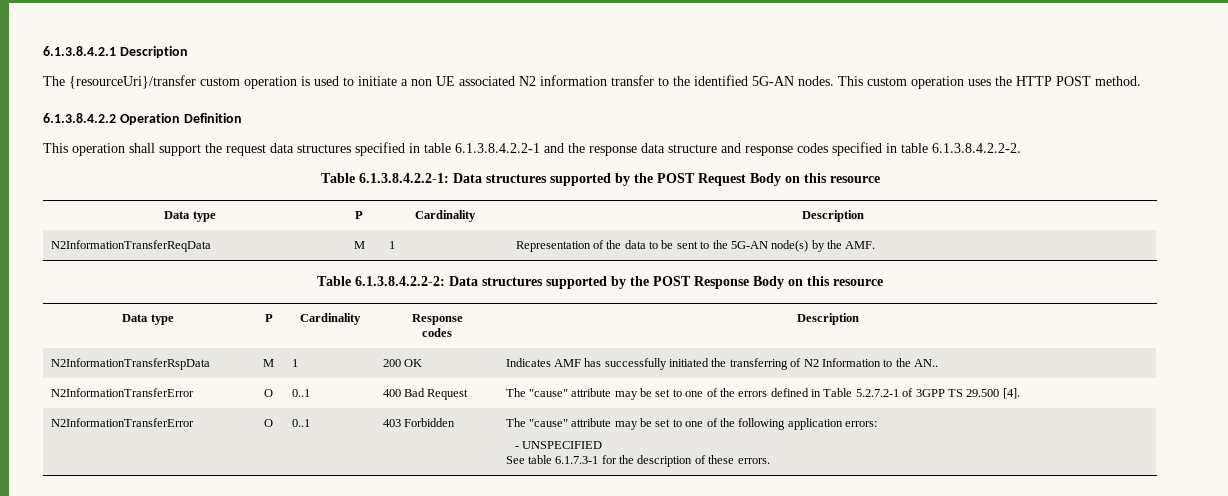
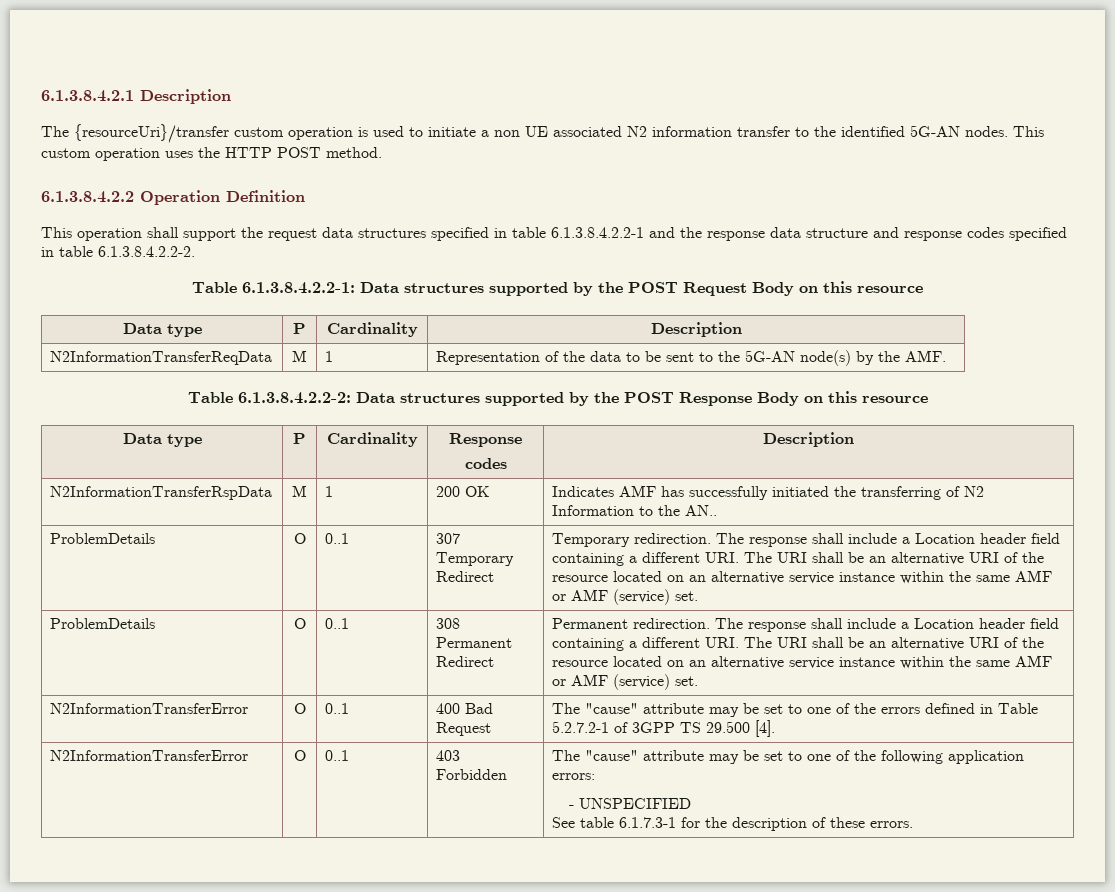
(939, 363) none -> [50,533,156,544] [293,533,306,544] [325,533,350,544] [436,533,461,544] [436,552,515,566] [436,571,495,582] [552,533,1061,547] [552,552,1045,566] [552,570,1053,584] [552,589,699,605] [50,618,156,629] [293,618,306,629] [325,618,350,629] [436,618,461,629] [436,637,513,648] [436,656,495,667] [552,618,1060,632] [552,637,1045,651] [552,655,1053,669] [552,674,699,690] // ProblemDetails | O | 0..1 | 307 Temporary Redirect | Temporary redirection. The response shall include a Location header field containing a different URI. The URI shall be an alternative URI of the resource located on an alternative service instance within the same AMF or AMF (service) set. // ProblemDetails | O | 0..1 | 308 Permanent Redirect | Permanent redirection. The response shall include a Location header field containing a different URI. The URI shall be an alternative URI of the resource located on an alternative service instance within the same AMF or AMF (service) set.

